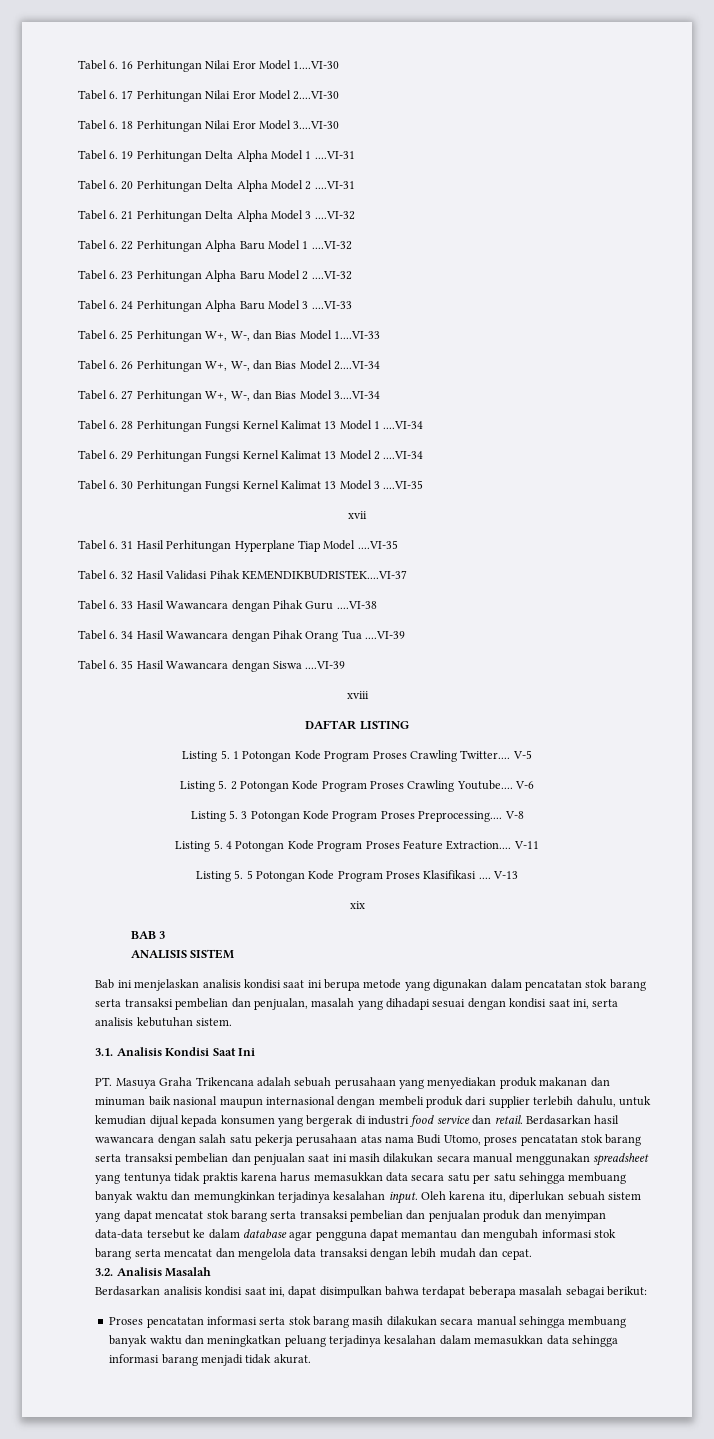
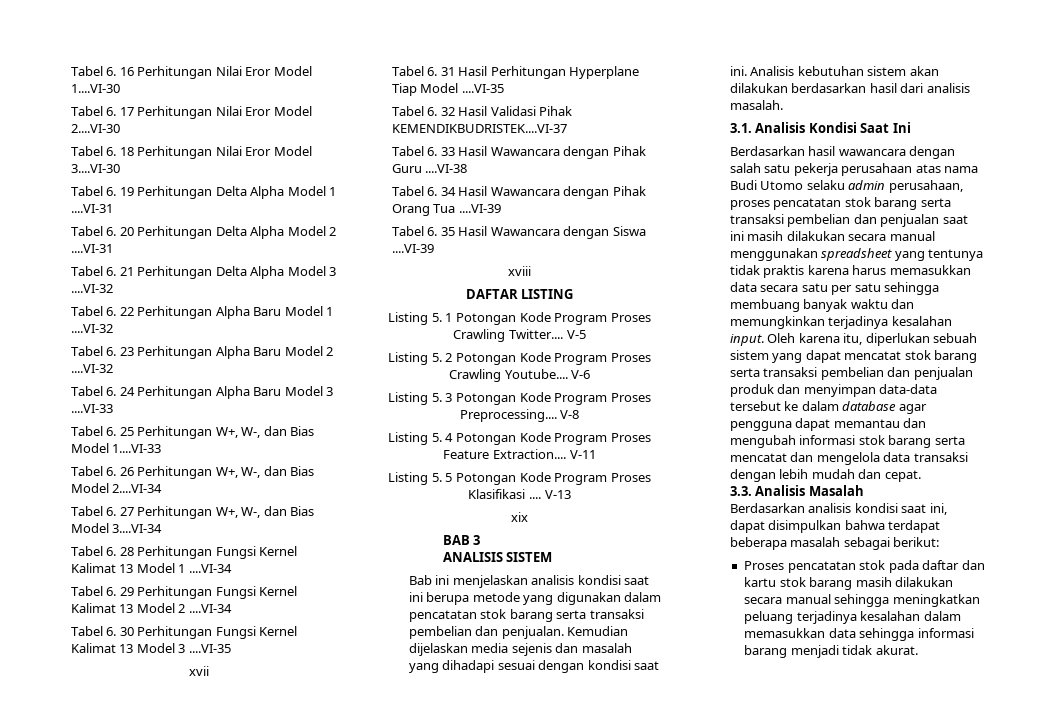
[253,998,308,1010] penjualan, -> [501,626,629,639] [408,643,579,656] penjualan. Kemudian dijelaskan media sejenis dan
[572,999,619,1009] [95,1017,233,1027] ini, serta analisis kebutuhan sistem. -> [729,66,939,76] [729,83,970,93] [729,100,783,110] ini. Analisis kebutuhan sistem akan dilakukan berdasarkan hasil dari analisis masalah.
[95,1077,610,1089] [95,1096,651,1108] [95,1115,523,1127] PT. Masuya Graha Trikencana adalah sebuah perusahaan yang menyediakan produk makanan dan minuman baik nasional maupun internasional dengan membeli produk dari supplier terlebih dahulu, untuk kemudian dijual kepada konsumen yang bergerak di industri food service dan retail. -> (911, 127) none
[443,1135,481,1145] Utomo, -> [760,180,963,193] Utomo selaku admin perusahaan,
[95,1268,114,1276] 3.2. -> [729,486,752,496] 3.3.
[206,1316,286,1325] informasi serta -> [859,560,985,573] [744,577,777,587] stok pada daftar dan kartu
[568,1316,627,1328] [109,1335,204,1347] membuang banyak waktu dan -> (890, 600) none

